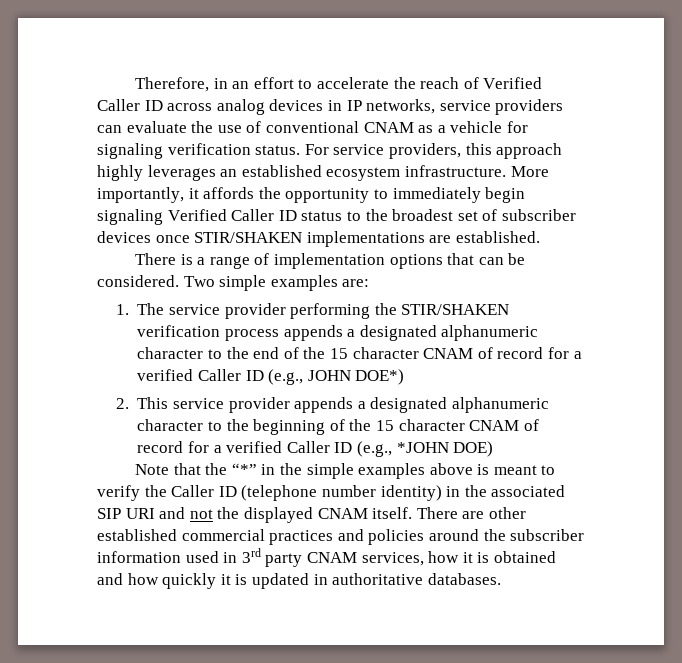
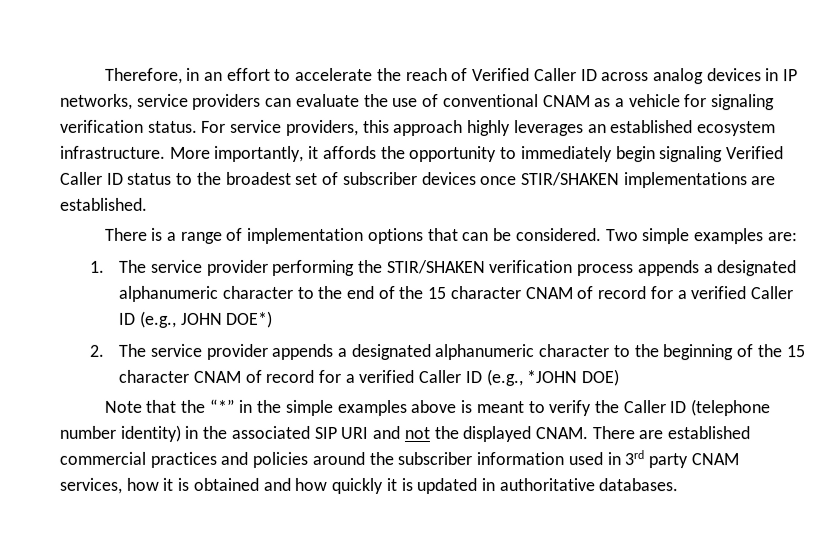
[137,397,169,409] This -> [118,343,147,357] The
[317,507,413,519] CNAM itself. -> [534,427,588,440] CNAM.
[488,507,526,519] other -> (664, 435) none

